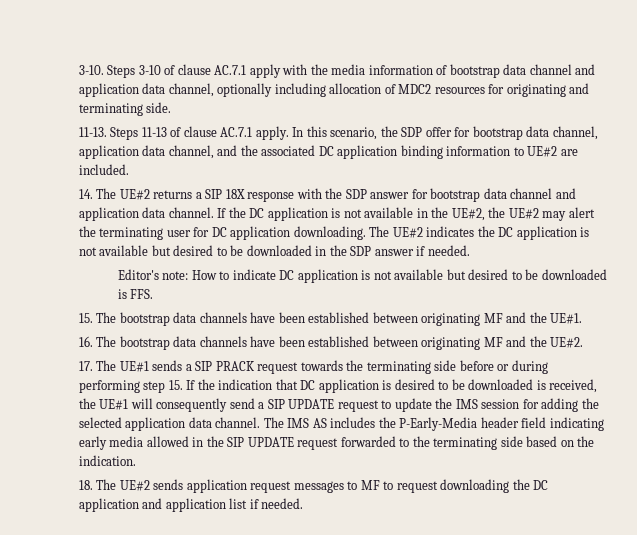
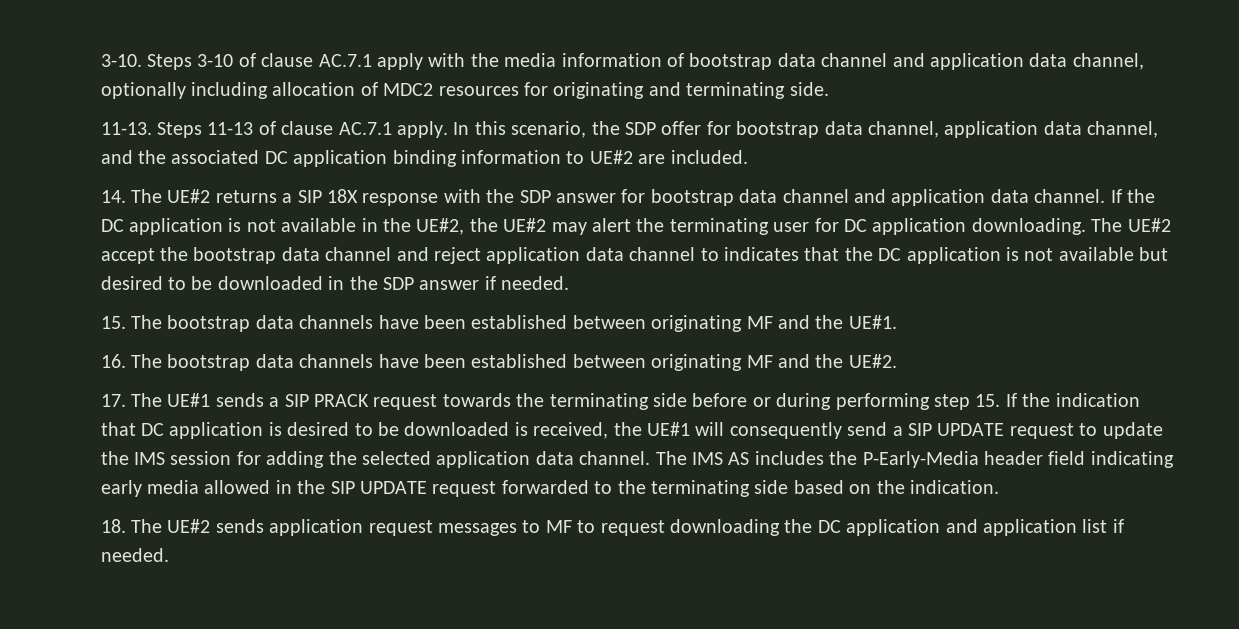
[426,226,475,237] indicates -> [100,247,840,264] accept the bootstrap data channel and reject application data channel to indicates that
[117,269,607,283] [117,289,154,299] // Editor's note: How to indicate DC application is not available but desired to be downloaded is FFS. -> (570, 283) none

